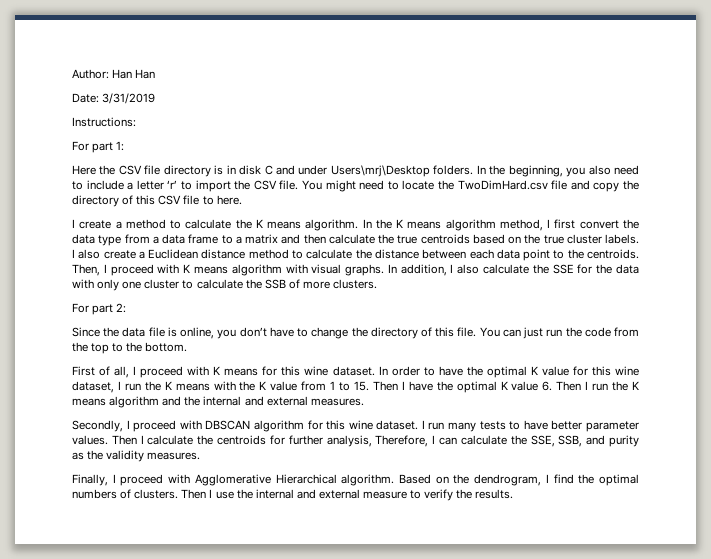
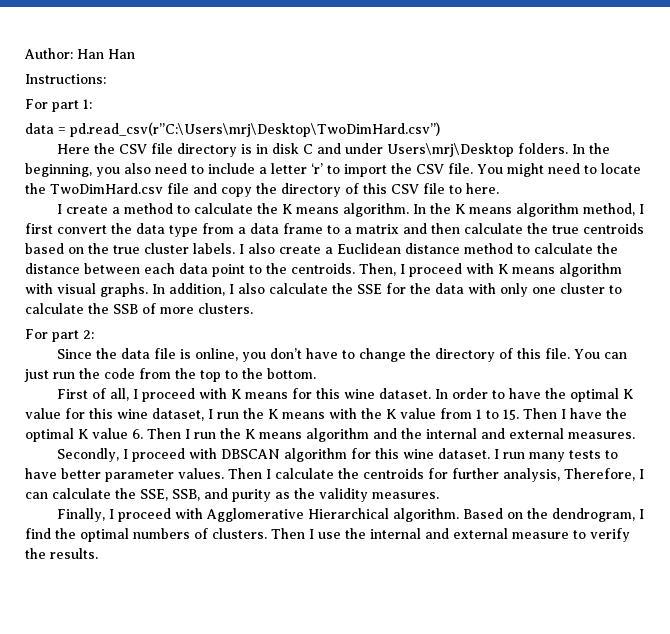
[72,93,156,104] // Date: 3/31/2019 -> (135, 54) none
(125, 146) none -> [25,122,440,137] // data = pd.read_csv(r”C:\Users\mrj\Desktop\TwoDimHard.csv”)

